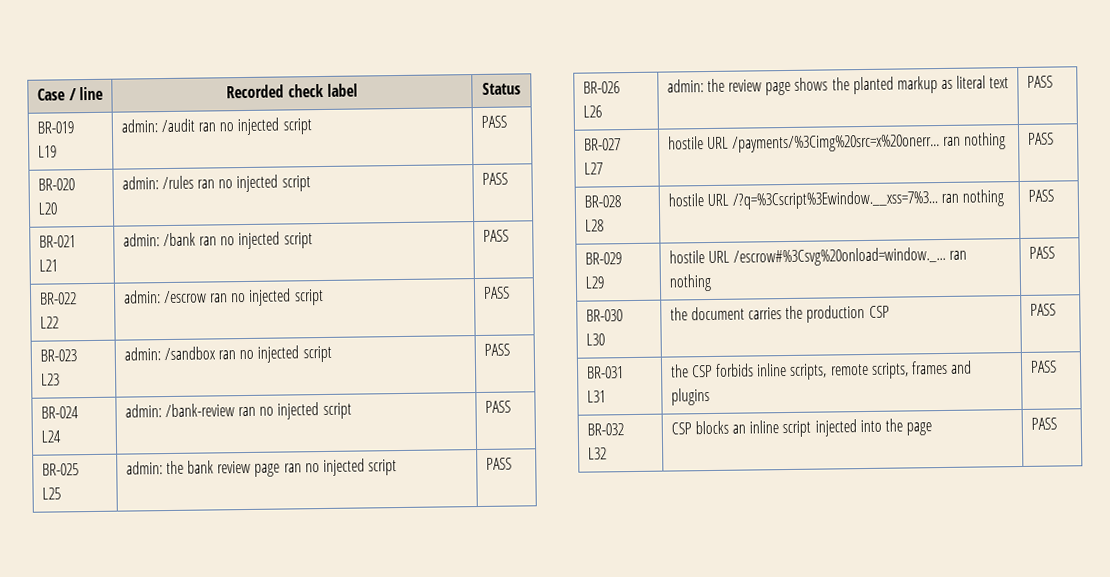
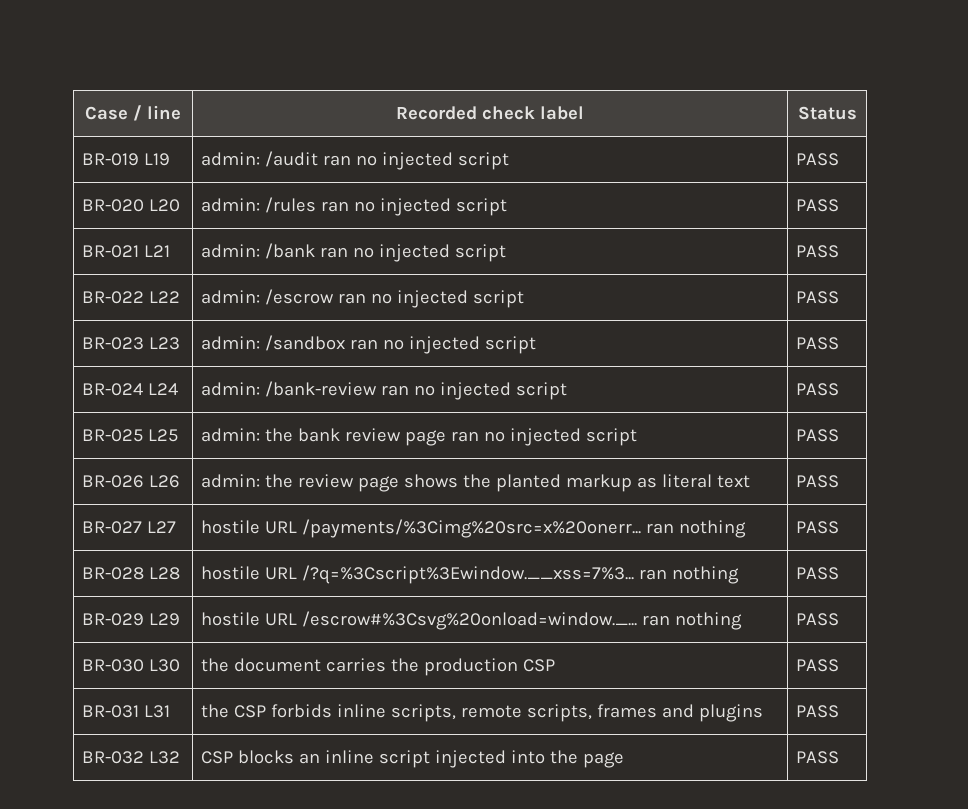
(74, 127) // -> (140, 159) none
(75, 184) // -> (145, 205) none
(76, 241) // -> (140, 251) none
(77, 298) // -> (145, 297) none
(77, 355) // -> (145, 343) none
(79, 412) // -> (144, 389) none
(79, 469) // -> (144, 435) none
(620, 87) // -> (145, 481) none
(621, 144) // -> (143, 527) none
(621, 201) // -> (145, 573) none
(622, 258) // -> (145, 619) none
(623, 315) // -> (145, 665) none
(624, 372) // -> (140, 711) none
(624, 429) // -> (145, 757) none

